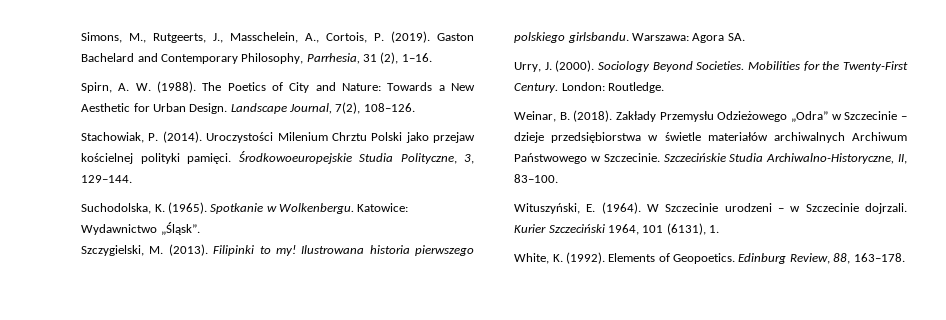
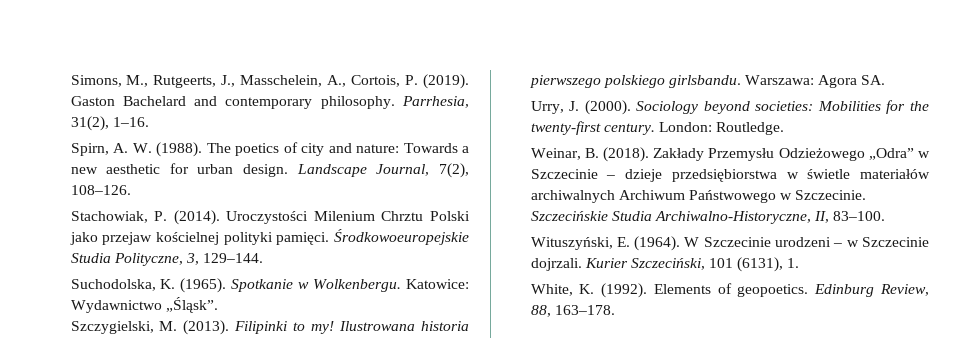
[160,52,399,64] Contemporary Philosophy, Parrhesia, 31 (2), -> [225,96,469,109] [70,116,109,131] contemporary philosophy. Parrhesia, 31(2),
[227,82,476,93] [81,103,228,114] Poetics of City and Nature: Towards a New Aesthetic for Urban Design. -> [235,142,469,156] [70,163,289,177] poetics of city and nature: Towards a new aesthetic for urban design.
[652,61,745,72] Beyond Societies. -> [703,101,814,114] beyond societies:
[843,61,908,72] [514,83,559,93] Twenty-First Century. -> [530,121,655,135] twenty-first century.
[548,224,639,235] Szczeciński 1964, -> [630,258,705,270] Szczeciński,
[673,253,736,264] Geopoetics. -> [737,284,809,297] geopoetics.

